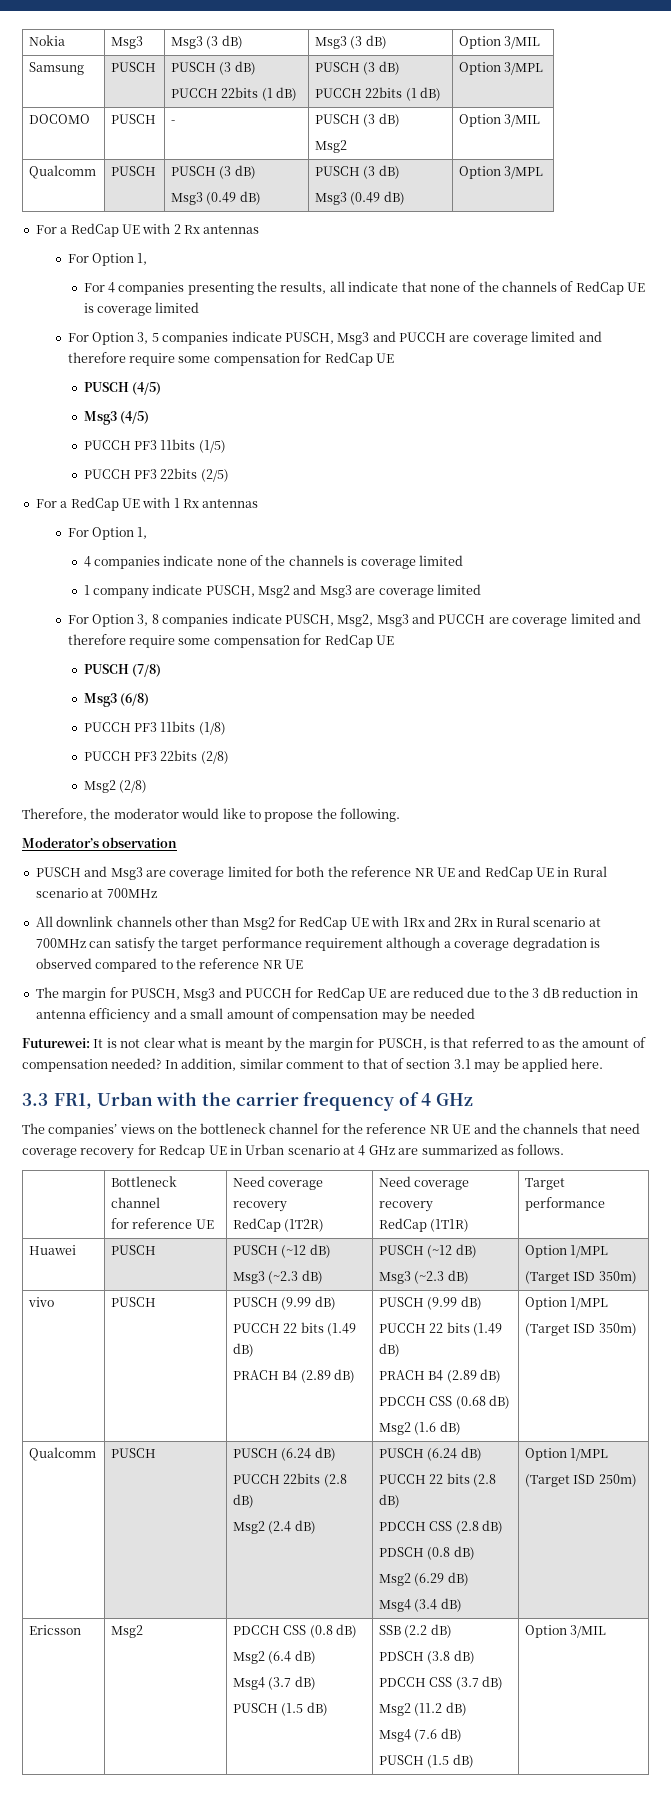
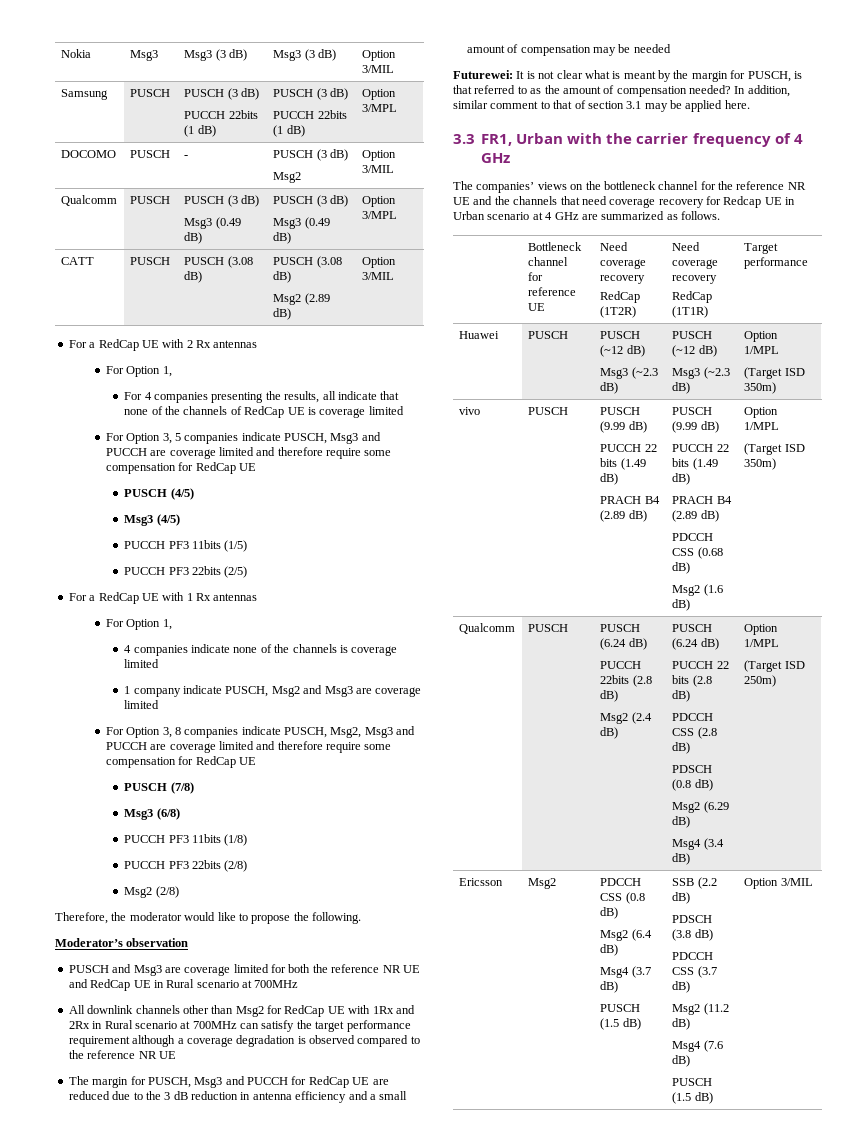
(544, 172) none -> [61,257,95,265] [130,257,171,265] [184,256,253,268] [184,271,203,283] [273,256,342,268] [273,271,292,283] [273,293,330,305] [273,308,292,320] [362,257,397,268] [362,272,395,280] // CATT | PUSCH | PUSCH (3.08 dB) | PUSCH (3.08 dB) // Msg2 (2.89 dB) | Option 3/MIL

